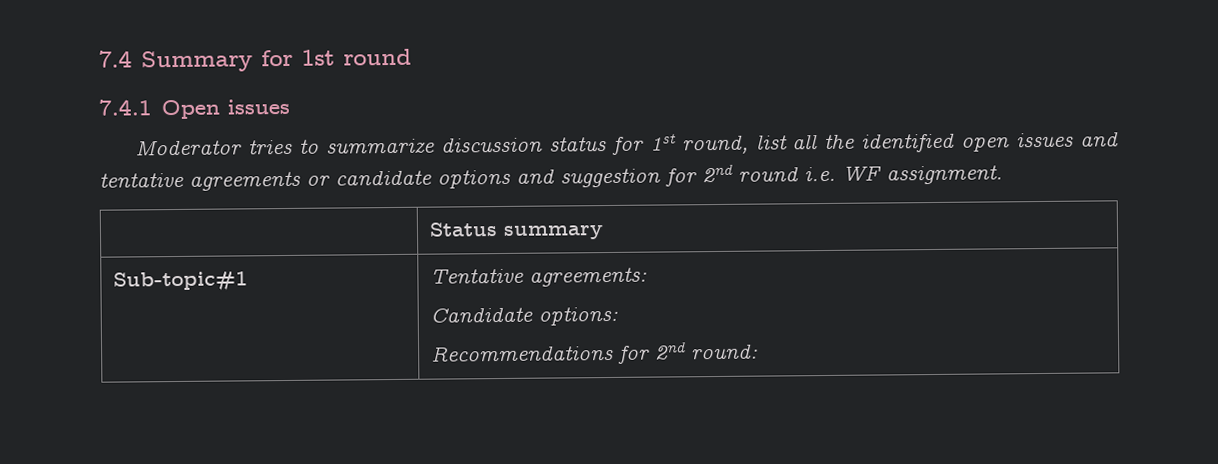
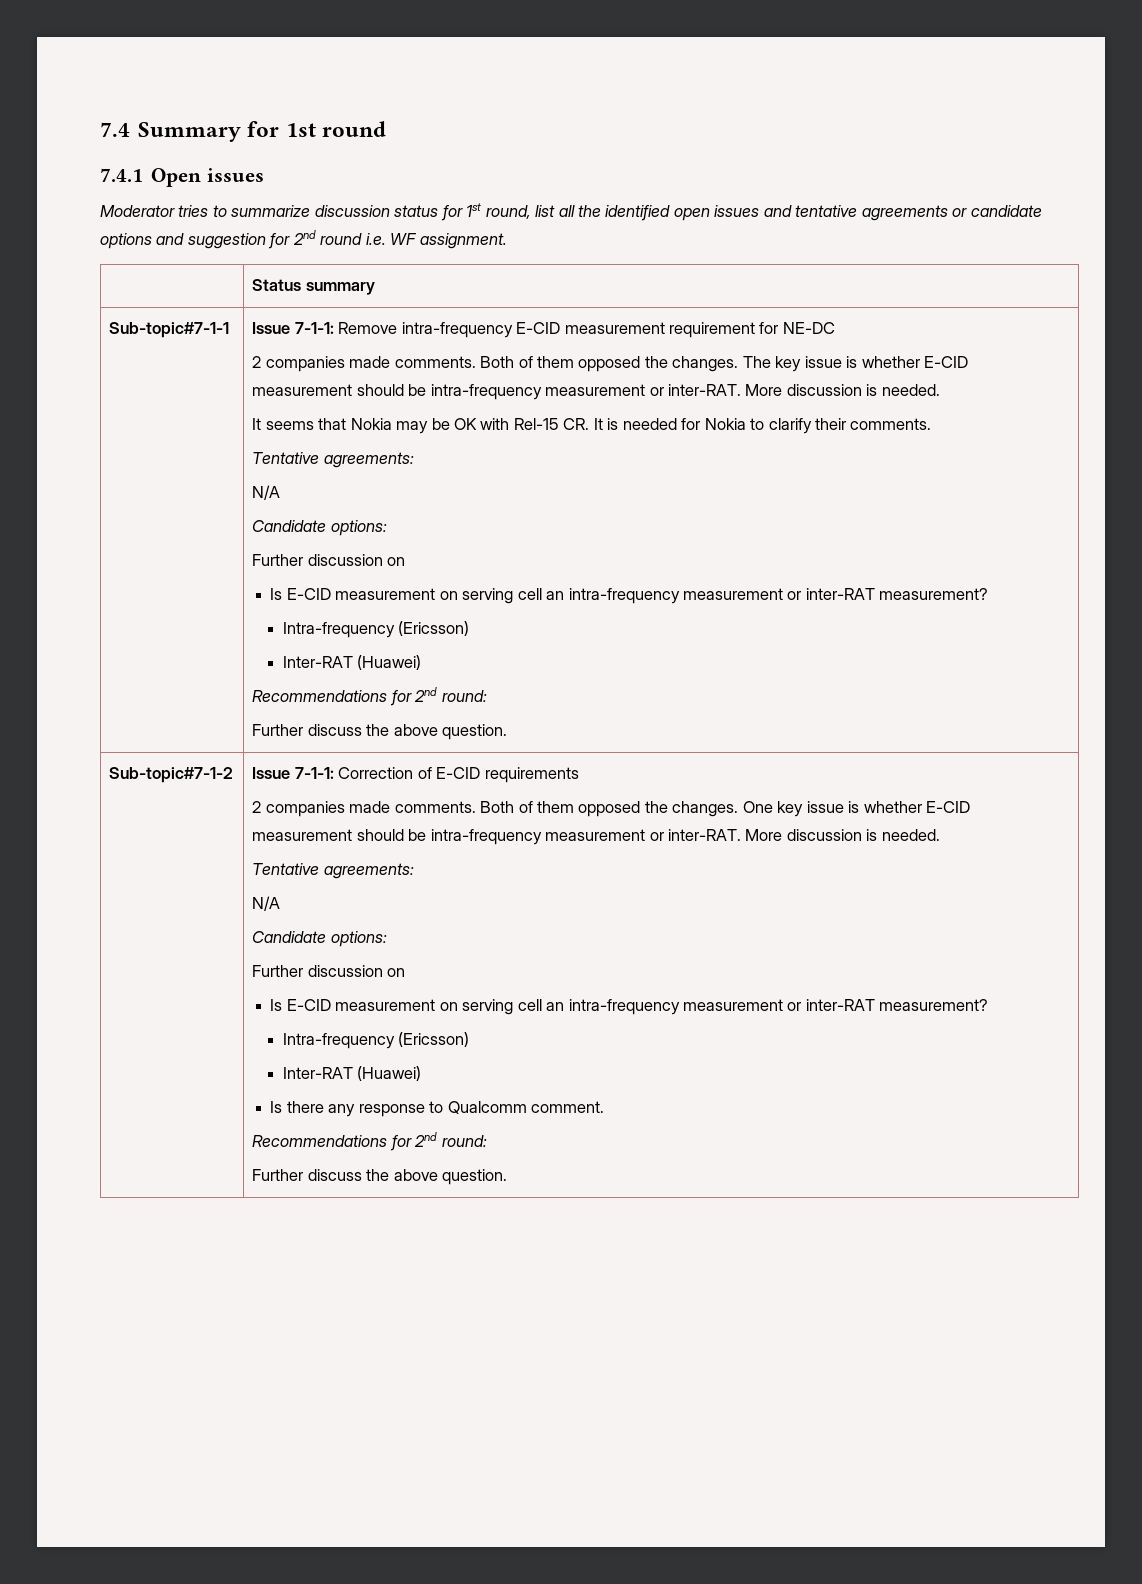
[112,271,248,292] [429,267,647,287] [429,306,618,326] [430,341,758,364] Sub-topic#1 | Tentative agreements: // Candidate options: // Recommendations for 2nd round: -> [109,322,230,338] [252,322,835,338] [252,356,969,372] [252,384,940,400] [252,418,932,434] [252,452,414,468] [252,485,281,500] [252,520,387,536] [252,554,406,566] [270,588,989,604] [282,621,470,638] [282,655,422,670] [252,687,487,706] [252,724,508,740] [109,767,234,783] [252,767,579,783] [252,801,971,817] [252,829,940,845] [252,863,414,879] [252,896,281,911] [252,931,387,947] [252,965,406,977] [270,999,989,1015] [282,1032,470,1049] [282,1066,422,1081] [270,1101,605,1117] [252,1132,487,1151] [252,1169,508,1185] Sub-topic#7-1-1 | Issue 7-1-1: Remove intra-frequency E-CID measurement requirement for NE-DC // 2 companies made comments. Both of them opposed the changes. The key issue is whether E-CID measurement should be intra-frequency measurement or inter-RAT. More discussion is needed. // It seems that Nokia may be OK with Rel-15 CR. It is needed for Nokia to clarify their comments. // Tentative agreements: // N/A // Candidate options: // Further discussion on // Is E-CID measurement on serving cell an intra-frequency measurement or inter-RAT measurement? // Intra-frequency (Ericsson) // Inter-RAT (Huawei) // Recommendations for 2nd round: // Further discuss the above question. // Sub-topic#7-1-2 | Issue 7-1-1: Correction of E-CID requirements // 2 companies made comments. Both of them opposed the changes. One key issue is whether E-CID measurement should be intra-frequency measurement or inter-RAT. More discussion is needed. // Tentative agreements: // N/A // Candidate options: // Further discussion on // Is E-CID measurement on serving cell an intra-frequency measurement or inter-RAT measurement? // Intra-frequency (Ericsson) // Inter-RAT (Huawei) // Is there any response to Qualcomm comment. // Recommendations for 2nd round: // Further discuss the above question.

